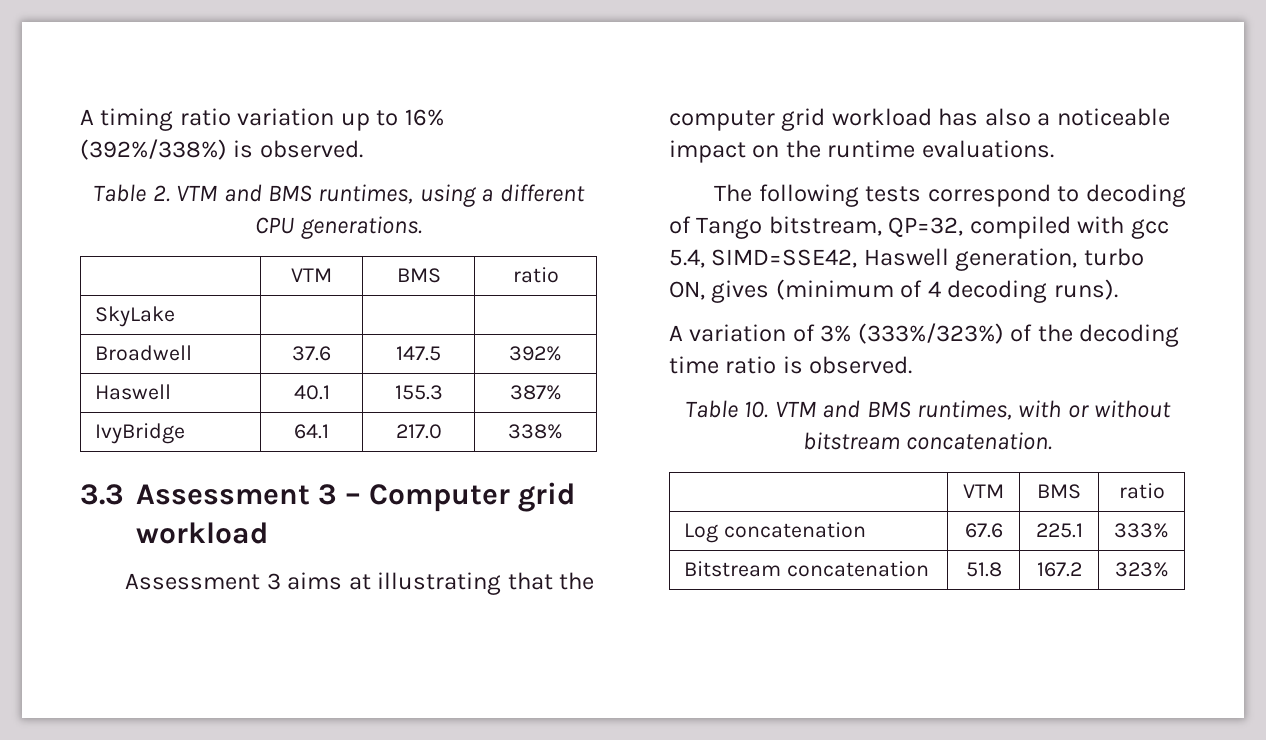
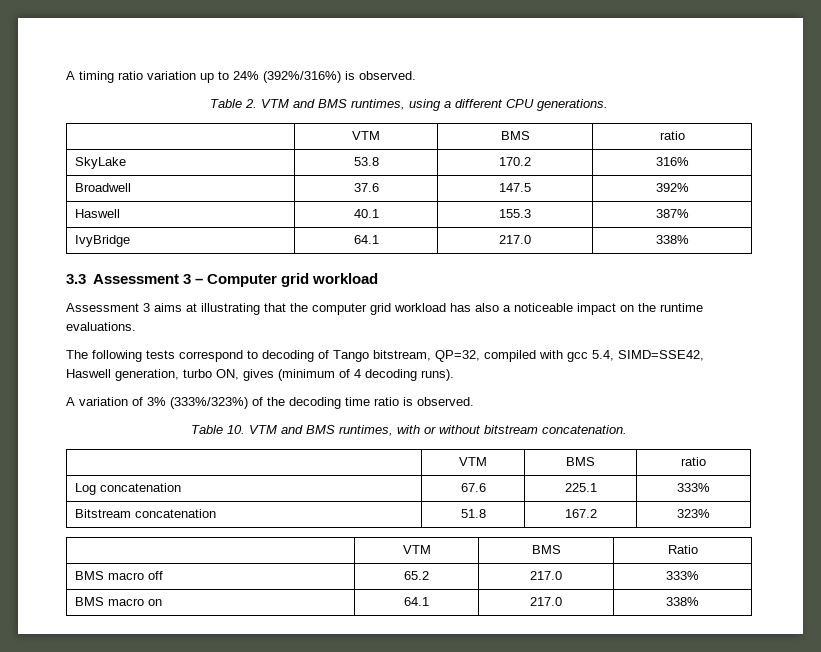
[404,109,444,126] [80,139,227,160] 16% (392%/338%) -> [233,71,341,83] 24% (392%/316%)
(176, 316) | | -> [353,157,379,166] [499,157,531,166] [655,157,689,166] 53.8 | 170.2 | 316%
(1169, 569) none -> [402,545,431,554] [531,545,561,554] [667,545,698,554] [74,571,163,580] [404,571,429,580] [530,571,562,580] [666,571,699,580] [74,597,162,606] [404,597,429,606] [530,597,562,606] [666,597,699,606] // | VTM | BMS | Ratio // BMS macro off | 65.2 | 217.0 | 333% // BMS macro on | 64.1 | 217.0 | 338%

